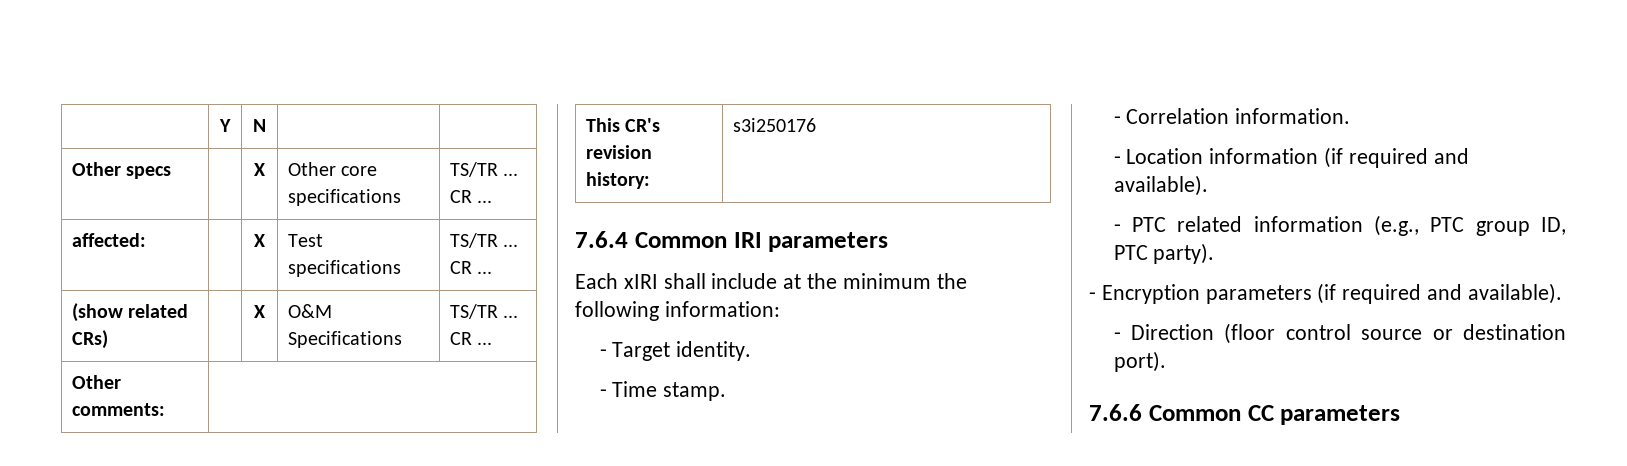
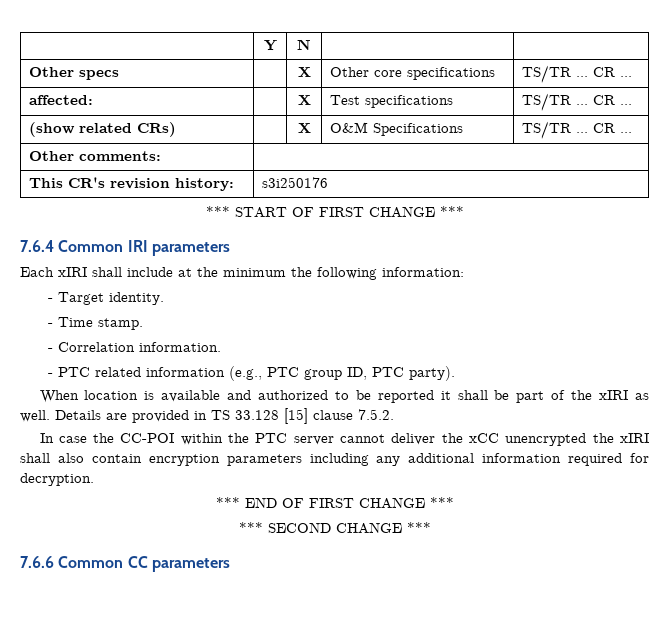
(817, 125) none -> [205,206,464,218] // *** START OF FIRST CHANGE ***
[1113,147,1469,168] [1113,175,1208,196] // - Location information (if required and available). -> (221, 347) none
[1089,283,1562,304] [1113,323,1566,344] [1113,351,1166,372] - Encryption parameters (if required and available). // - Direction (floor control source or destination port). -> [39,390,650,403] [20,408,394,424] [39,433,650,446] [20,453,649,466] [20,473,94,486] [215,497,454,509] [238,522,431,534] When location is available and authorized to be reported it shall be part of the xIRI as well. Details are provided in TS 33.128 [15] clause 7.5.2. // In case the CC-POI within the PTC server cannot deliver the xCC unencrypted the xIRI shall also contain encryption parameters including any additional information required for decryption. // *** END OF FIRST CHANGE *** // *** SECOND CHANGE ***

